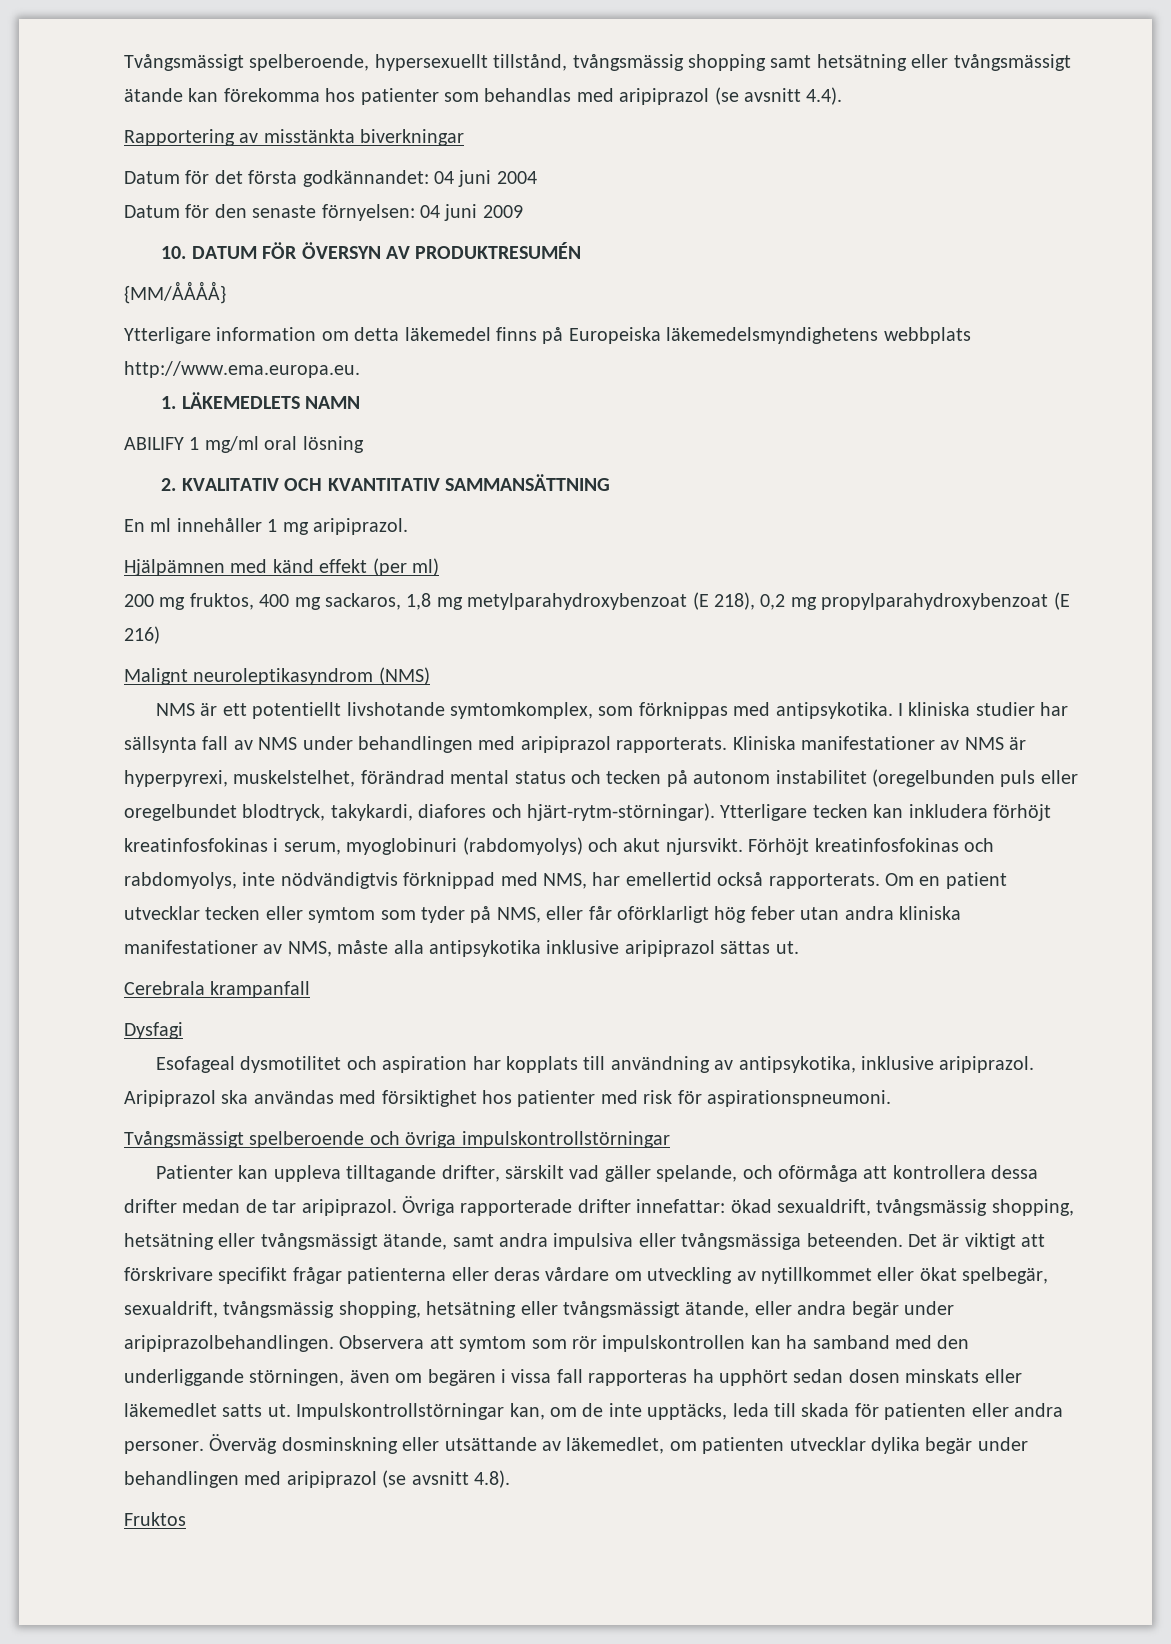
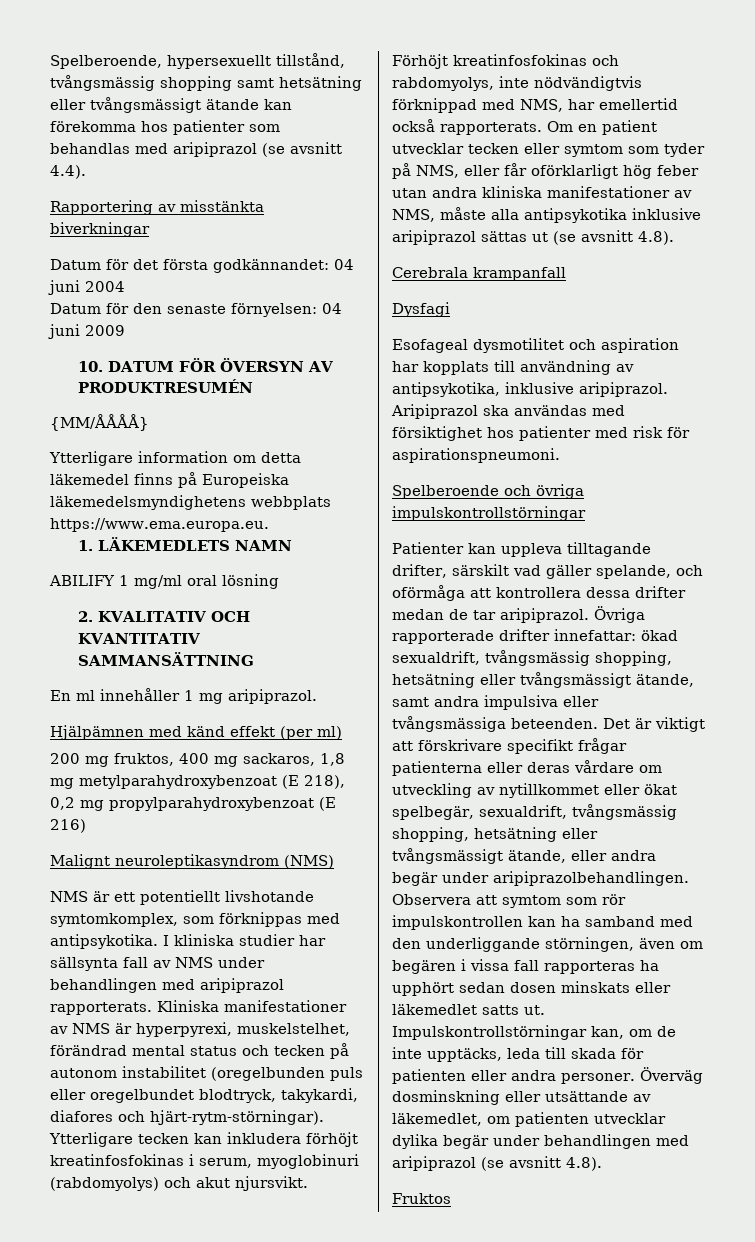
[124,54,370,71] Tvångsmässigt spelberoende, -> [50,55,162,69] Spelberoende,
[124,361,360,378] http://www.ema.europa.eu. -> [50,518,269,532] https://www.ema.europa.eu.
[775,941,799,954] ut. -> [532,230,674,245] ut (se avsnitt 4.8).
[124,1131,365,1148] Tvångsmässigt spelberoende -> [392,485,499,499] Spelberoende

